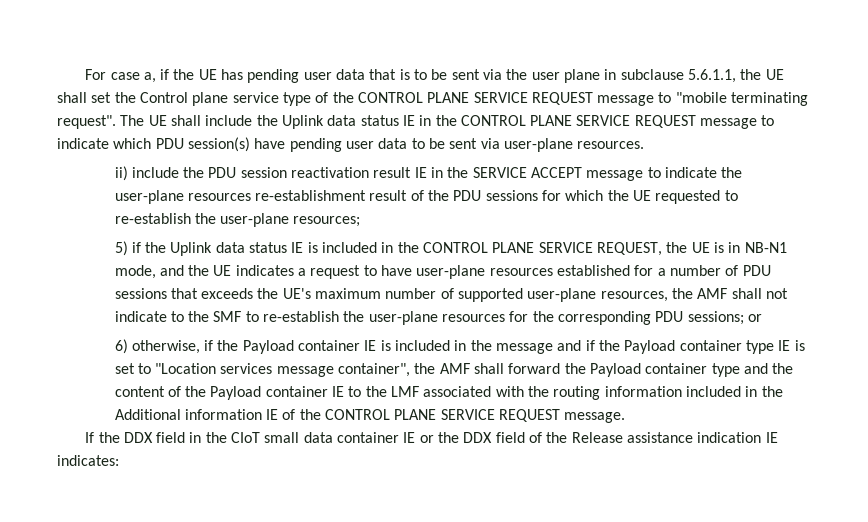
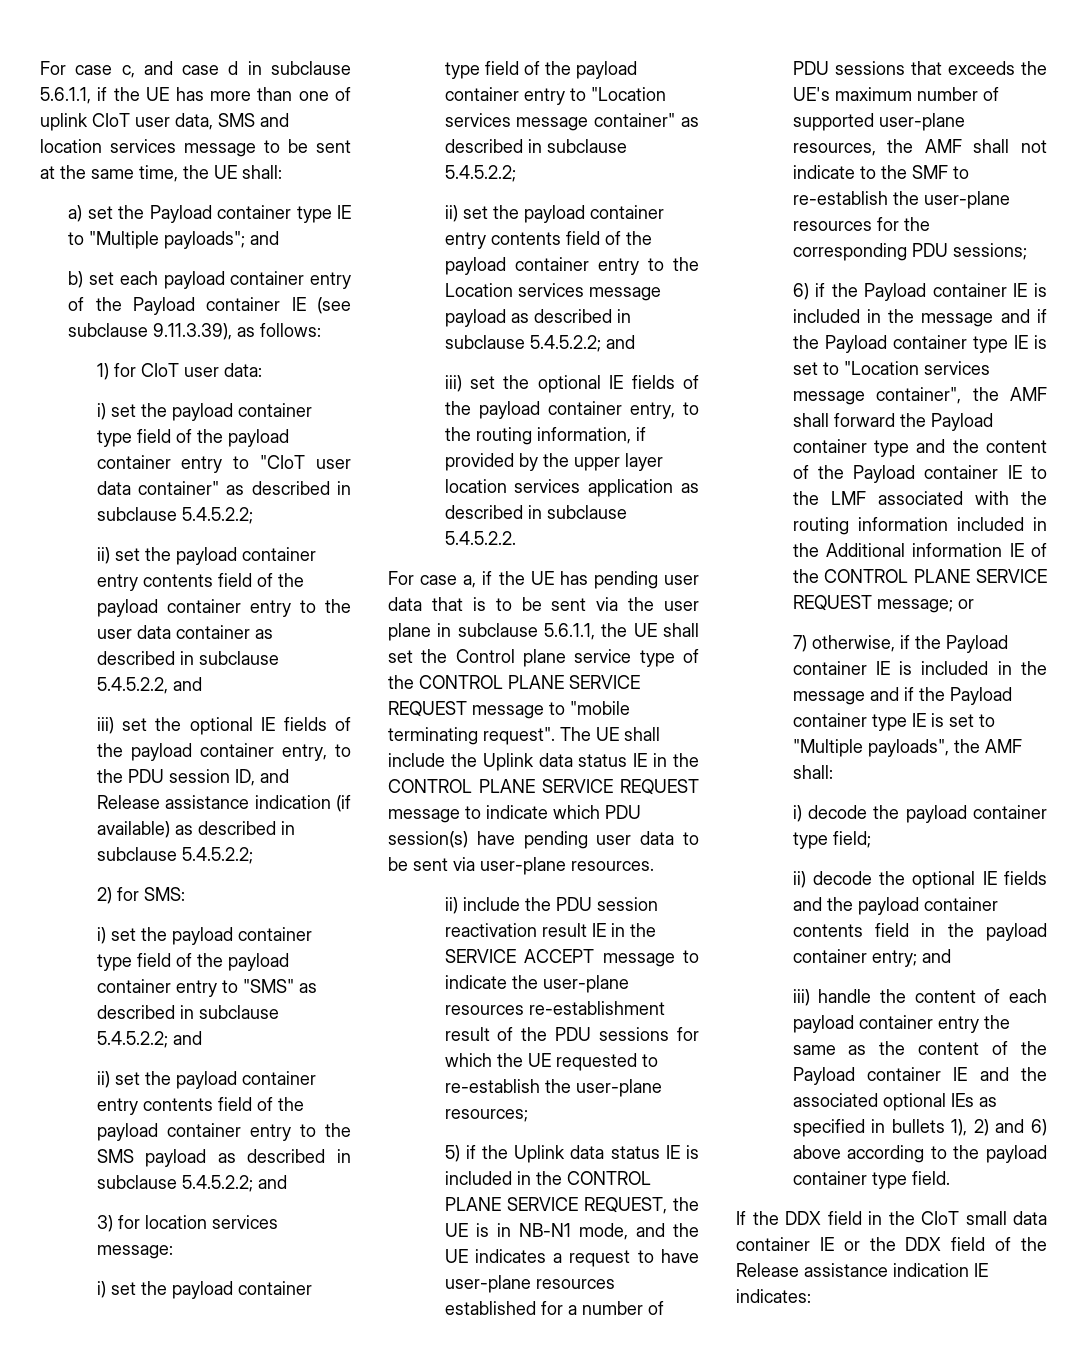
[85,69,140,80] For case -> [40,61,351,78] [40,87,351,104] [40,113,289,131] [40,139,351,157] [40,165,282,182] [68,205,351,223] [68,231,280,249] [68,271,351,289] [68,297,351,315] [68,323,322,340] [96,363,262,380] [96,403,312,421] [96,429,289,447] [96,455,351,473] [96,481,351,495] [96,507,253,524] [96,547,316,565] [96,573,304,591] [96,599,351,617] [96,625,273,639] [96,651,279,665] [96,677,202,694] [96,717,351,735] [96,743,351,761] [96,769,289,786] [96,795,351,812] [96,821,295,838] [96,847,253,864] [96,887,185,904] [96,927,312,945] [96,953,289,971] [96,979,317,997] [96,1005,279,1019] [96,1031,202,1048] [96,1071,316,1089] [96,1097,304,1115] [96,1123,351,1141] [96,1149,351,1167] [96,1175,287,1192] [96,1215,278,1232] [96,1245,173,1259] [96,1281,312,1299] [444,61,637,79] [444,87,666,105] [444,113,699,131] [444,139,627,153] [444,165,516,182] [444,205,664,223] [444,231,652,249] [444,257,699,275] [444,283,661,301] [444,309,631,327] [444,335,635,352] [444,375,699,393] [444,401,699,419] [444,427,646,445] [444,453,663,471] [444,479,699,497] [444,505,627,519] [444,531,516,545] [388,571,458,585] For case c, and case d in subclause 5.6.1.1, if the UE has more than one of uplink CIoT user data, SMS and location services message to be sent at the same time, the UE shall: // a) set the Payload container type IE to "Multiple payloads"; and // b) set each payload container entry of the Payload container IE (see subclause 9.11.3.39), as follows: // 1) for CIoT user data: // i) set the payload container type field of the payload container entry to "CIoT user data container" as described in subclause 5.4.5.2.2; // ii) set the payload container entry contents field of the payload container entry to the user data container as described in subclause 5.4.5.2.2, and // iii) set the optional IE fields of the payload container entry, to the PDU session ID, and Release assistance indication (if available) as described in subclause 5.4.5.2.2; // 2) for SMS: // i) set the payload container type field of the payload container entry to "SMS" as described in subclause 5.4.5.2.2; and // ii) set the payload container entry contents field of the payload container entry to the SMS payload as described in subclause 5.4.5.2.2; and // 3) for location services message: // i) set the payload container type field of the payload container entry to "Location services message container" as described in subclause 5.4.5.2.2; // ii) set the payload container entry contents field of the payload container entry to the Location services message payload as described in subclause 5.4.5.2.2; and // iii) set the optional IE fields of the payload container entry, to the routing information, if provided by the upper layer location services application as described in subclause 5.4.5.2.2. // For case
[747,314,762,322] [114,339,200,354] or // 6) otherwise, -> [792,283,809,300] // 6)
[564,412,626,423] message. -> [876,599,974,613] [792,635,1008,653] [792,661,1047,675] [792,687,1012,705] [792,713,995,731] [792,739,1022,757] [792,765,833,779] [792,805,1047,823] [792,831,871,849] [792,871,1047,889] [792,897,998,915] [792,923,1047,941] [792,949,951,967] [792,989,1047,1006] [792,1015,1010,1033] [792,1041,1047,1055] [792,1067,1047,1085] [792,1093,997,1111] [792,1119,1047,1137] [792,1145,1047,1163] [792,1171,950,1189] message; or // 7) otherwise, if the Payload container IE is included in the message and if the Payload container type IE is set to "Multiple payloads", the AMF shall: // i) decode the payload container type field; // ii) decode the optional IE fields and the payload container contents field in the payload container entry; and // iii) handle the content of each payload container entry the same as the content of the Payload container IE and the associated optional IEs as specified in bullets 1), 2) and 6) above according to the payload container type field.

